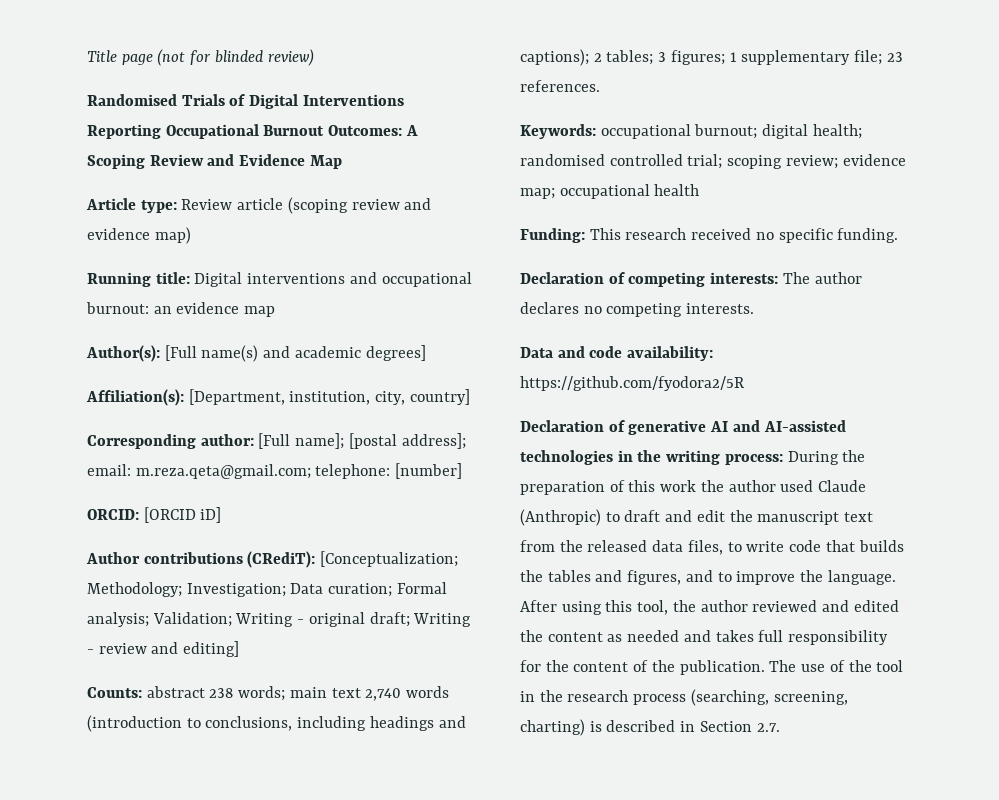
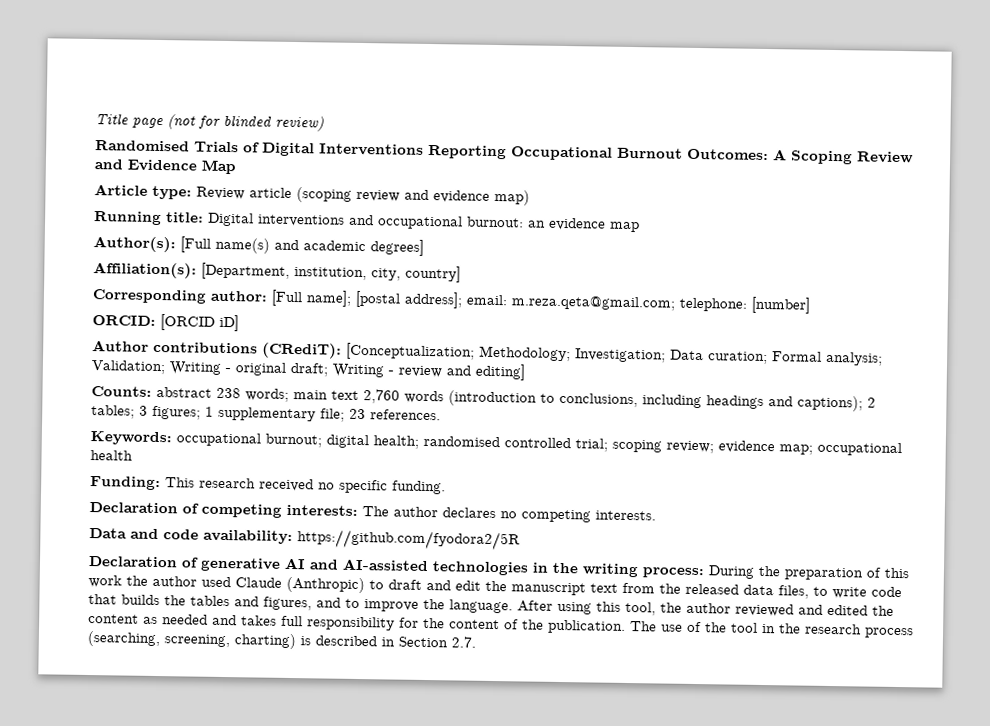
[365,688,402,701] 2,740 -> [363,389,400,404] 2,760

